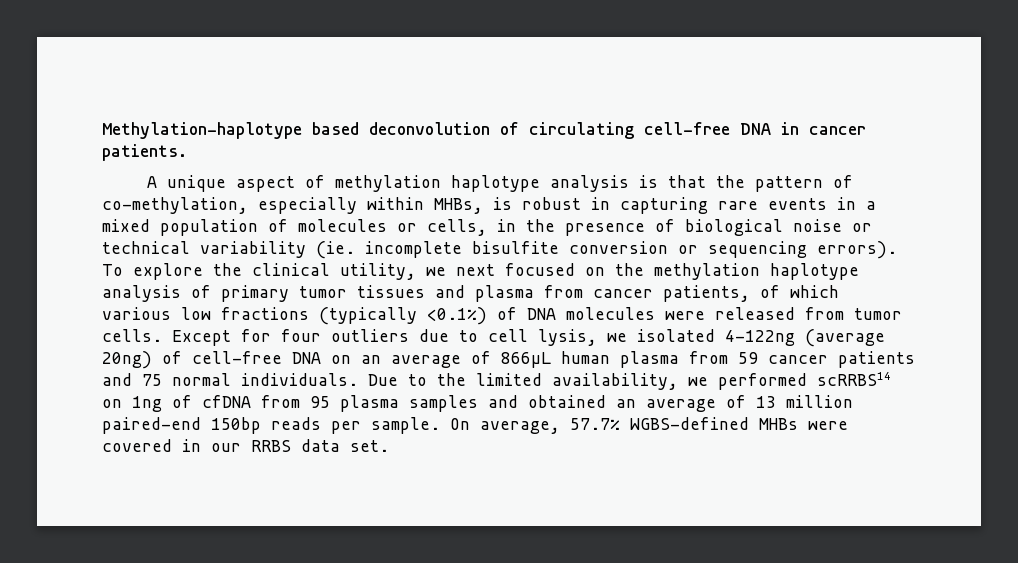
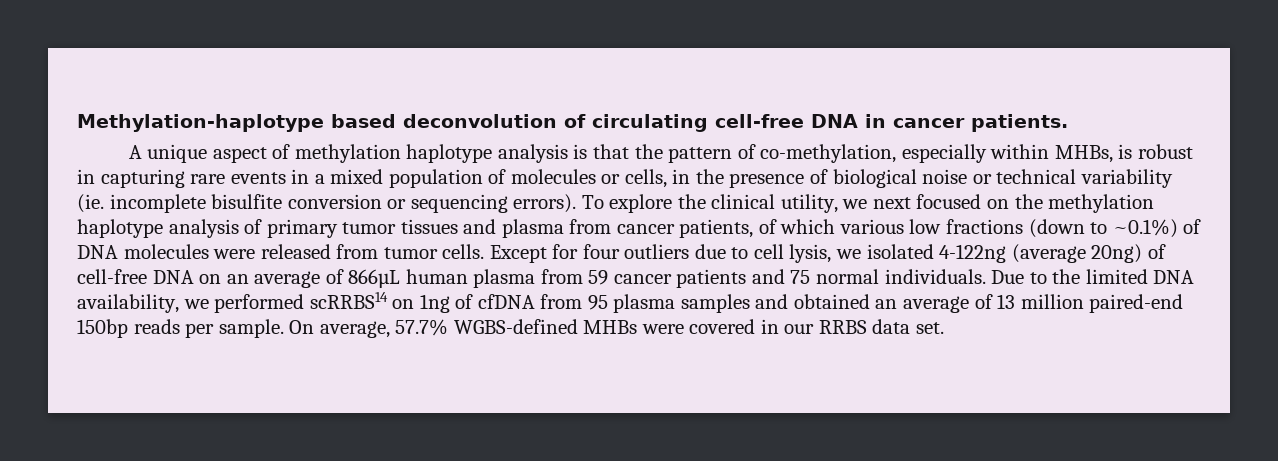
[319,307,487,325] (typically <0.1%) -> [1028,219,1178,238] (down to ~0.1%)
(542, 379) none -> [1153,270,1195,284] DNA

